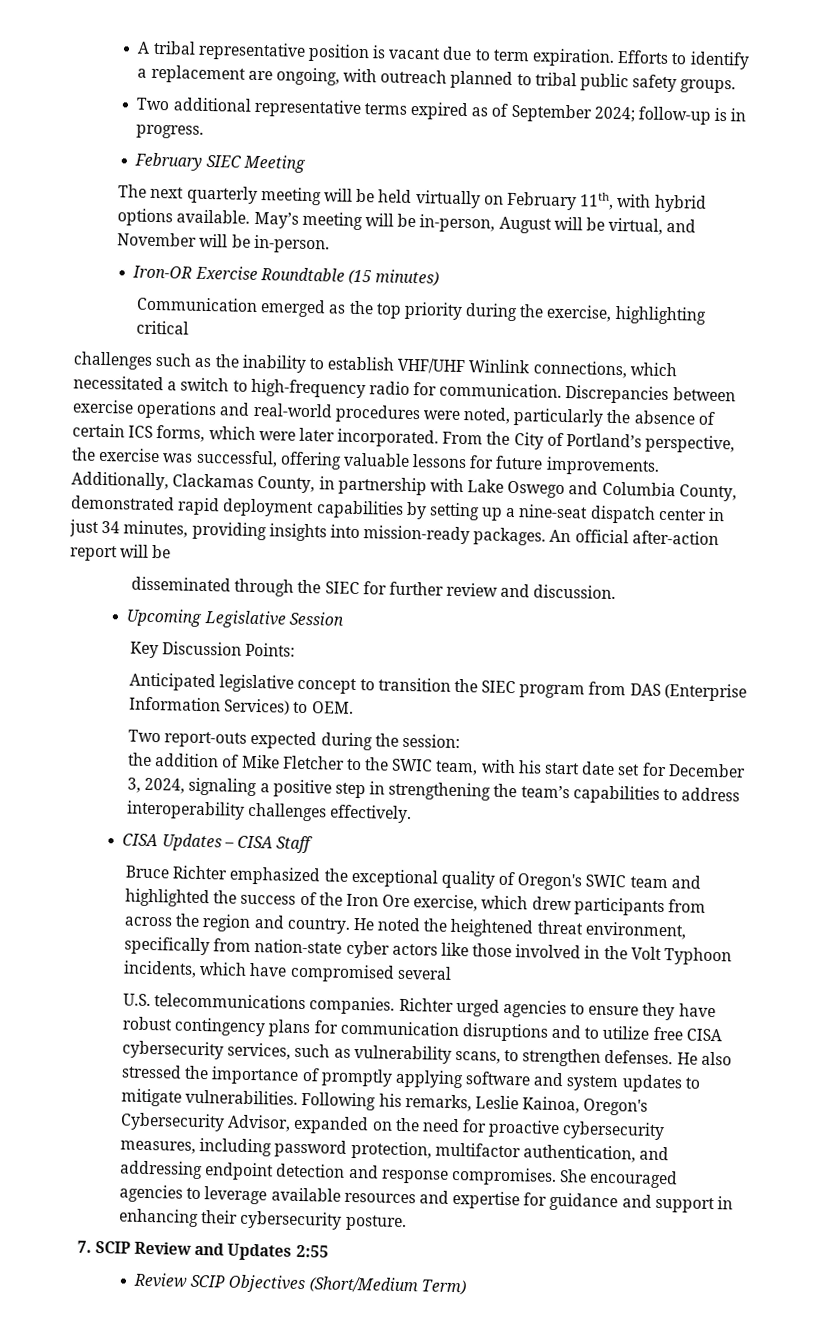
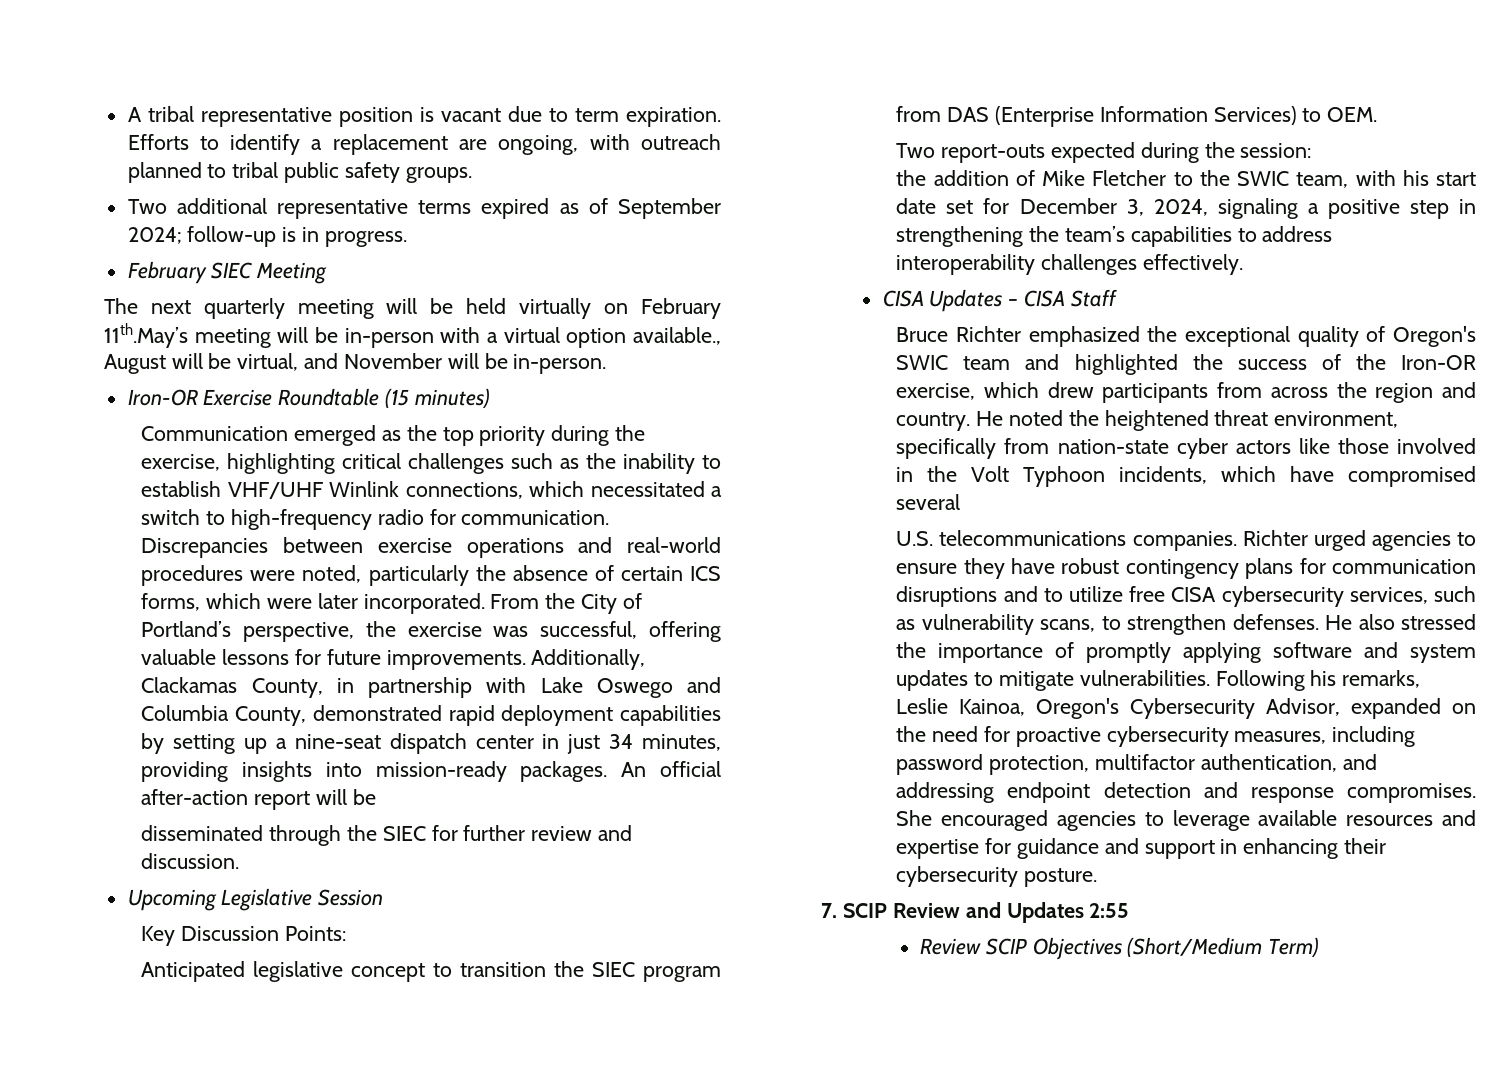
[579,192,707,213] [117,208,496,233] 11th, with hybrid options available. May’s meeting will be in-person, -> [103,323,721,348] 11th.May’s meeting will be in-person with a virtual option available.,
(189, 327) // -> (402, 461) none
[345,893,411,908] Iron Ore -> [1401,355,1477,370] Iron-OR

